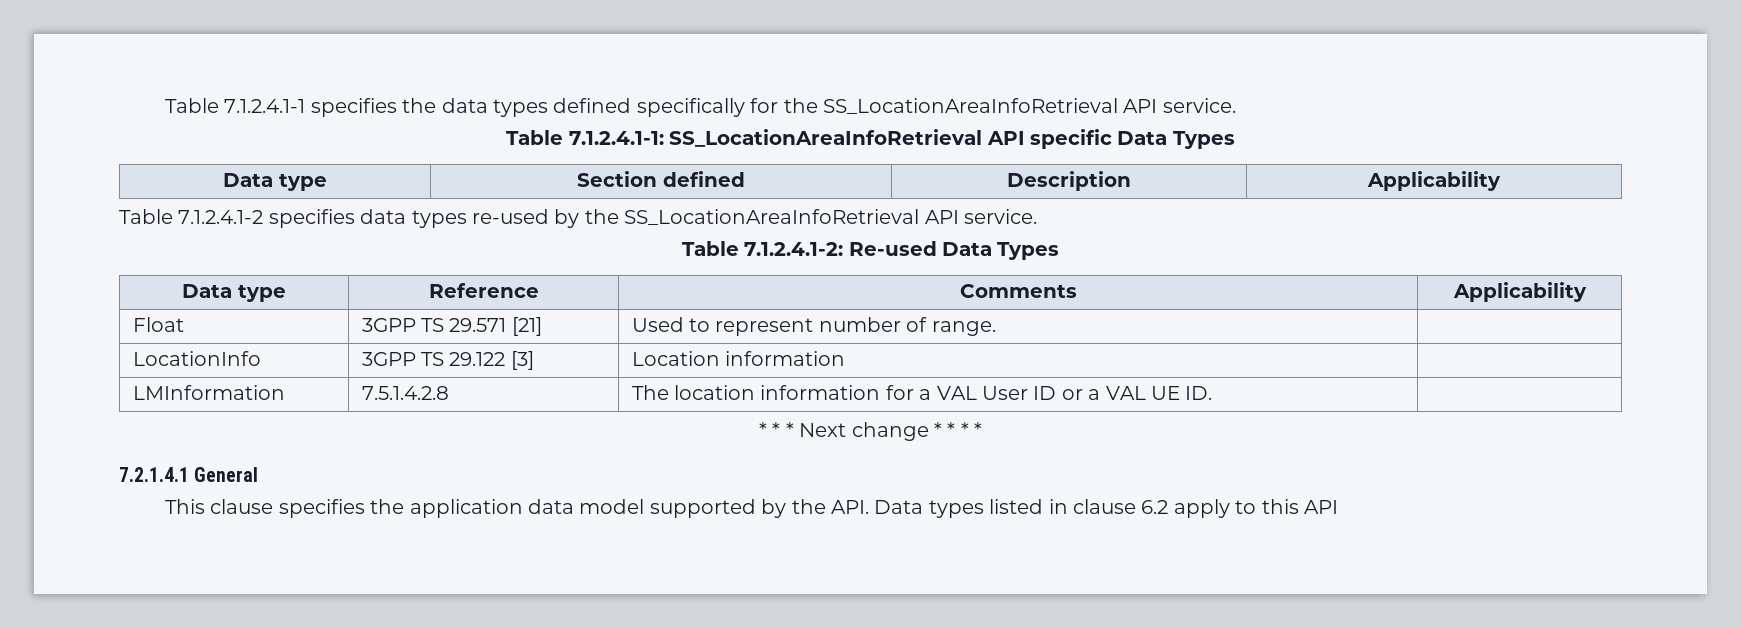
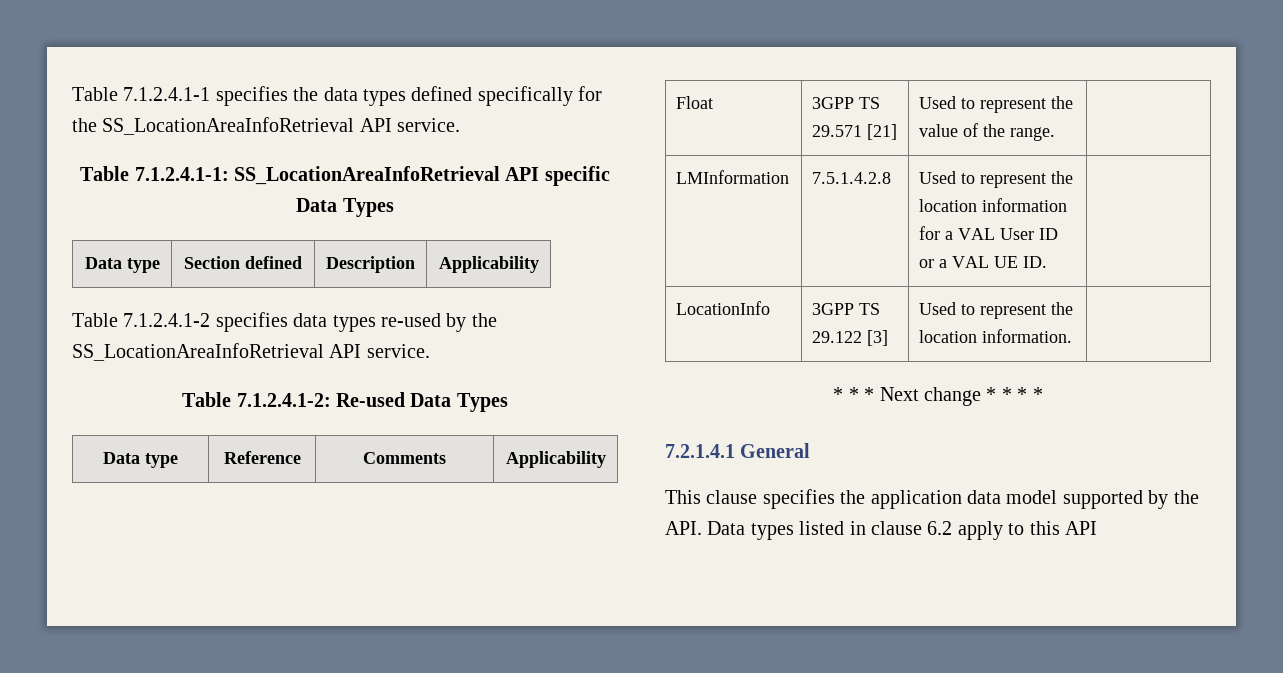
[818,317,996,336] [132,351,261,366] [361,351,534,370] [631,351,845,366] [132,385,285,400] [361,386,449,400] [631,385,669,400] number of range. | // LocationInfo | 3GPP TS 29.122 [3] | Location information | // LMInformation | 7.5.1.4.2.8 | The -> [1051,96,1074,109] [919,123,1056,141] [676,170,790,184] [812,172,892,184] [919,171,1074,188] the value of the range. | // LMInformation | 7.5.1.4.2.8 | Used to represent the
(1213, 393) none -> [676,301,771,315] [812,303,881,315] [812,330,889,346] [919,302,1074,319] [919,329,1073,343] // LocationInfo | 3GPP TS 29.122 [3] | Used to represent the location information. |

